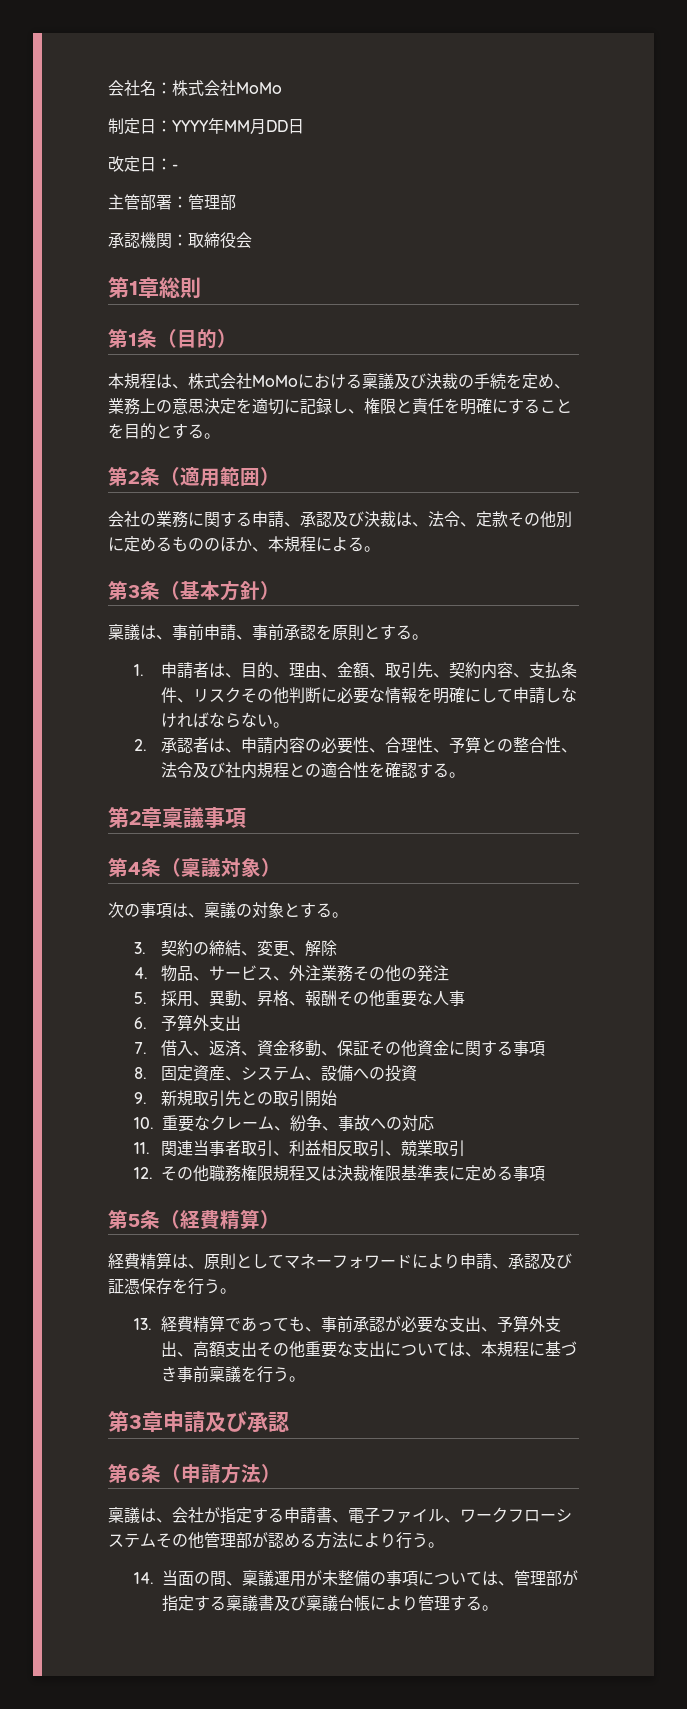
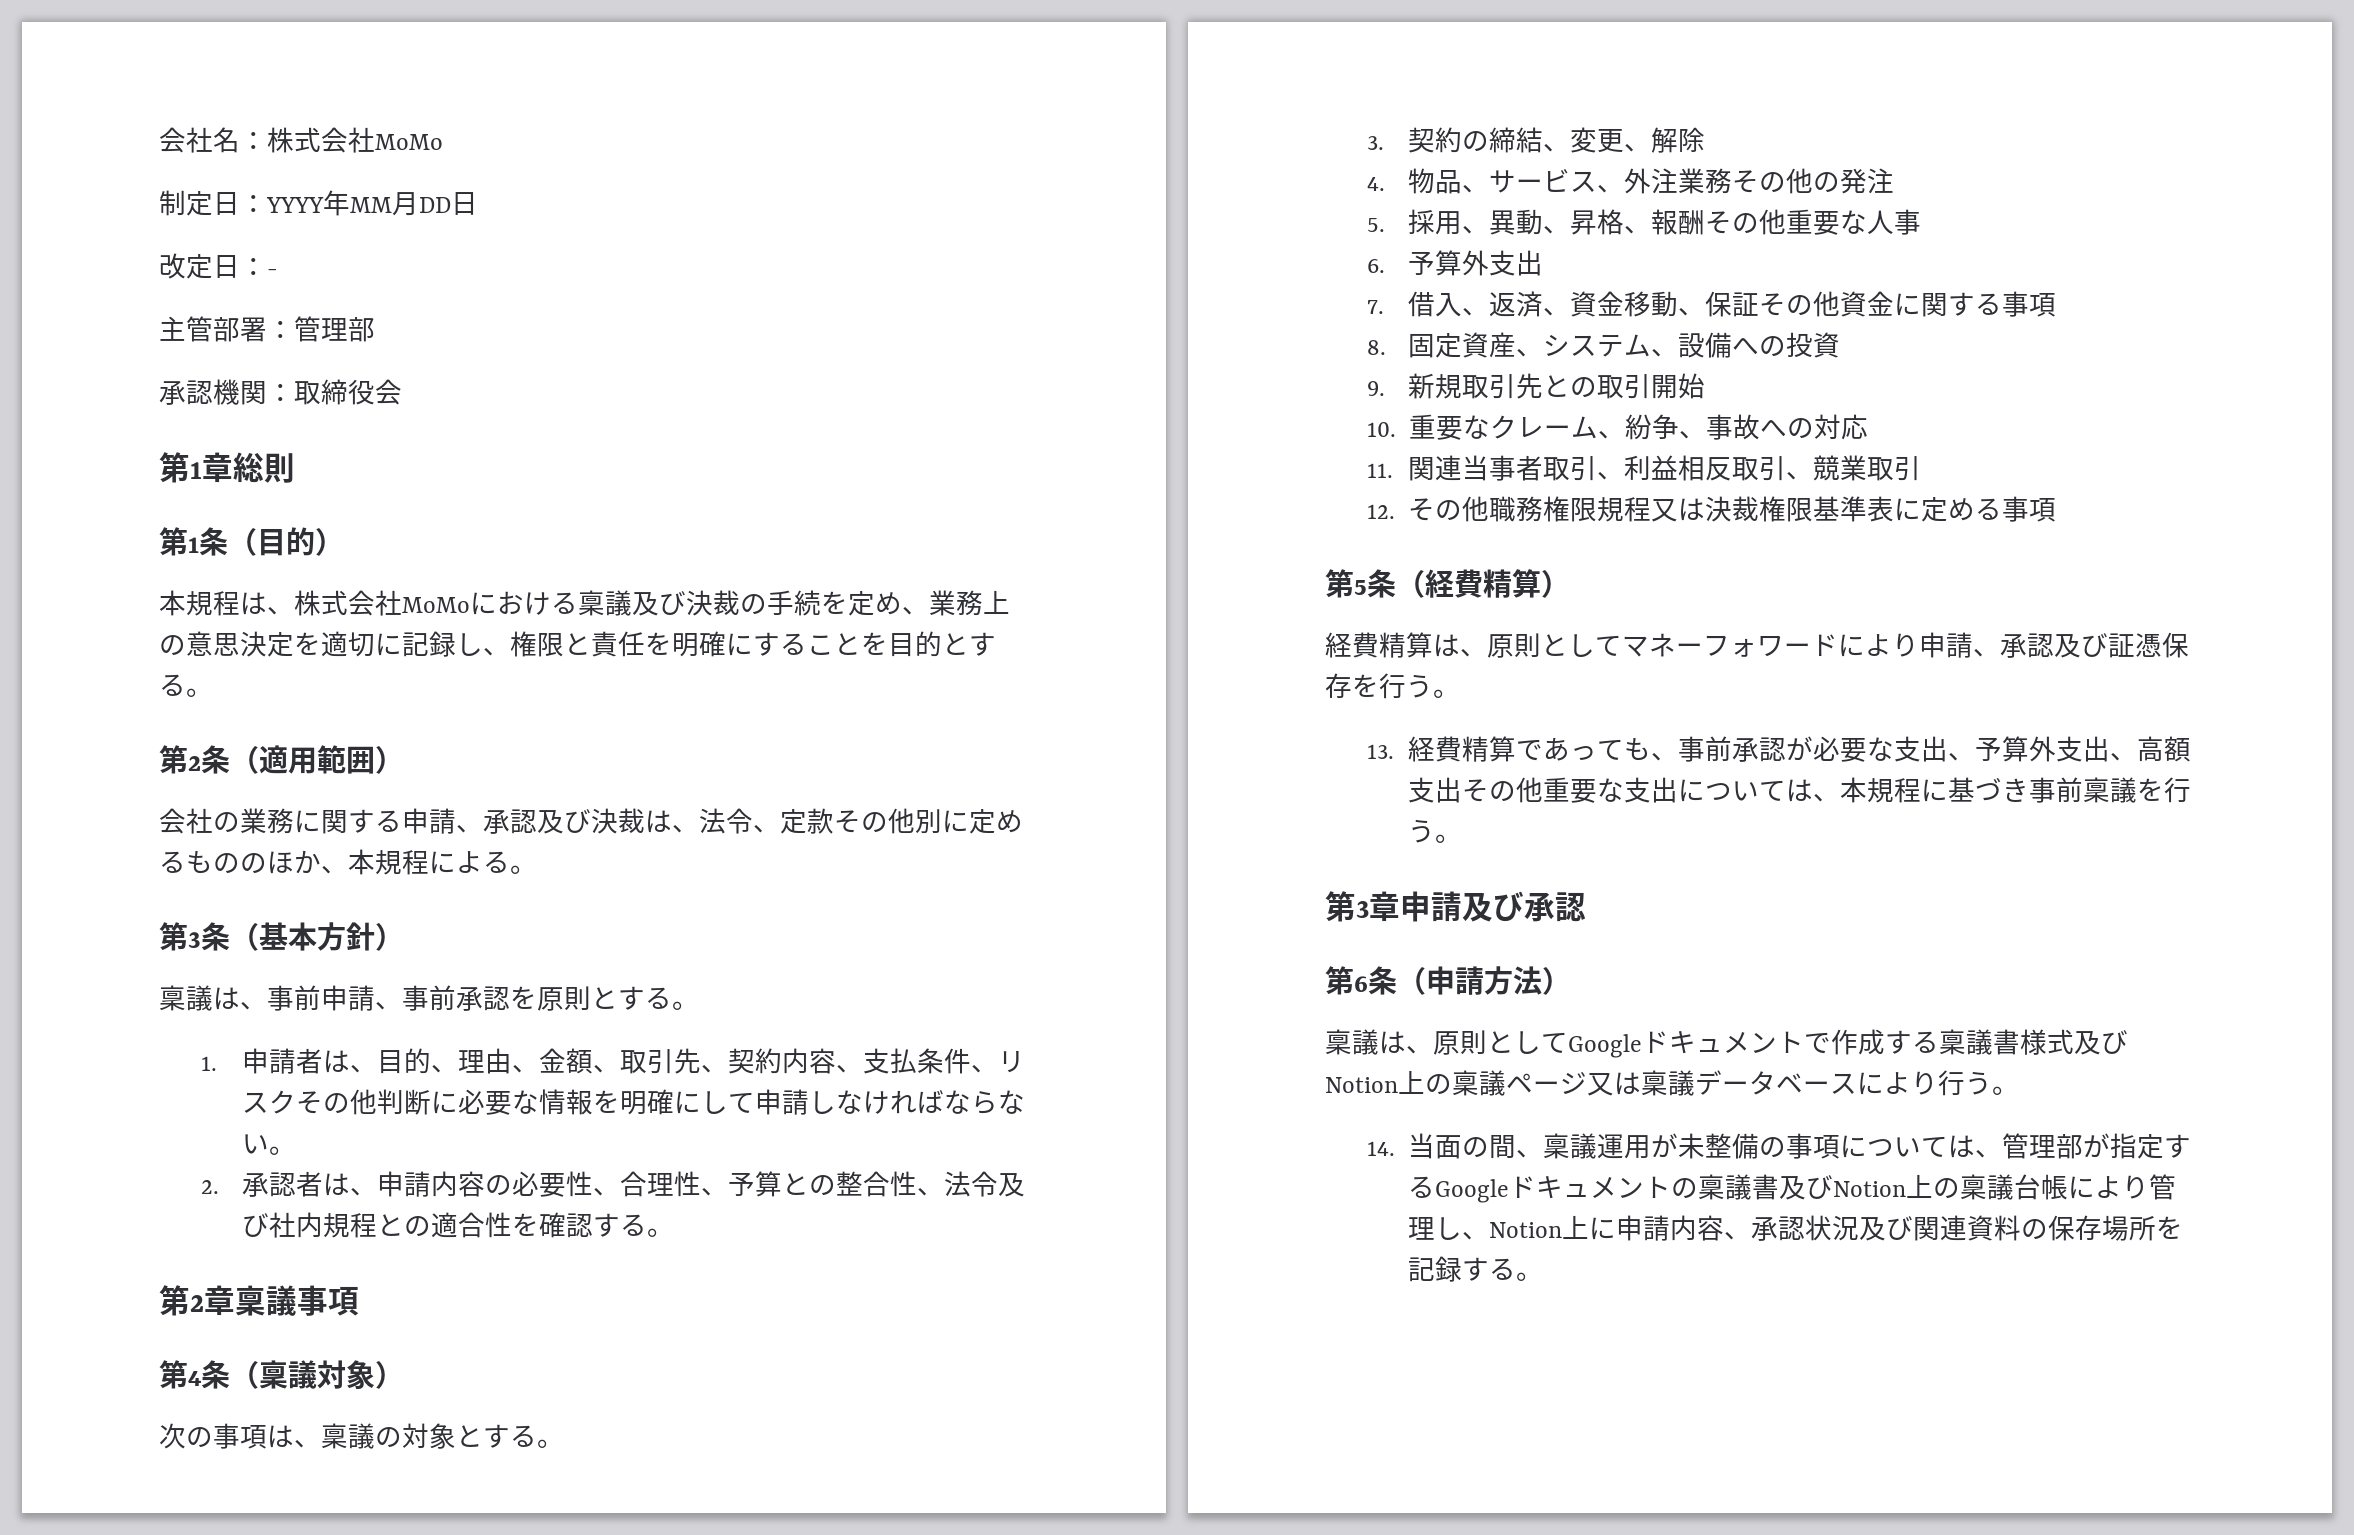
[172,1507,572,1524] [108,1532,348,1549] 会社が指定する申請書、電子ファイル、ワークフローシステムその他管理部が認める方法 -> [1433,1029,2128,1058] [1325,1070,1857,1096] 原則としてGoogleドキュメントで作成する稟議書様式及びNotion上の稟議ページ又は稟議データベース
(227, 1603) none -> [1435,1176,1699,1203] Googleドキュメントの
(307, 1603) none -> [1833,1174,1961,1199] Notion上の
(451, 1603) none -> [1435,1215,2184,1241] [1408,1256,1463,1282] し、Notion上に申請内容、承認状況及び関連資料の保存場所を記録

